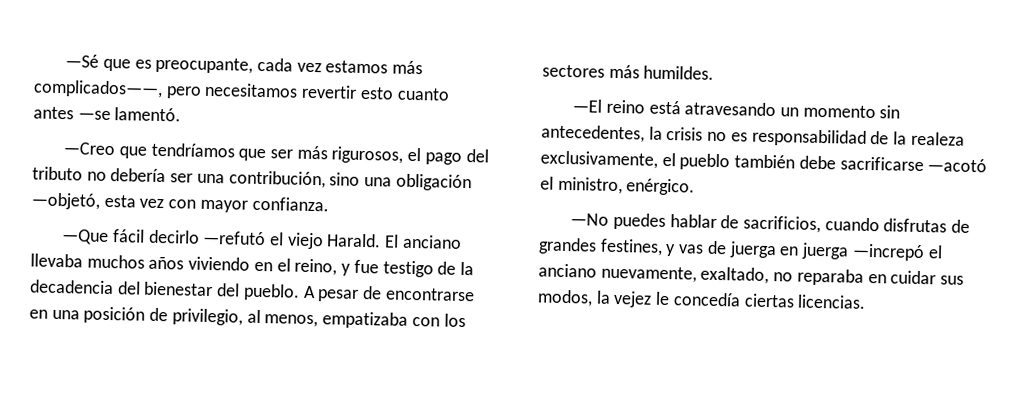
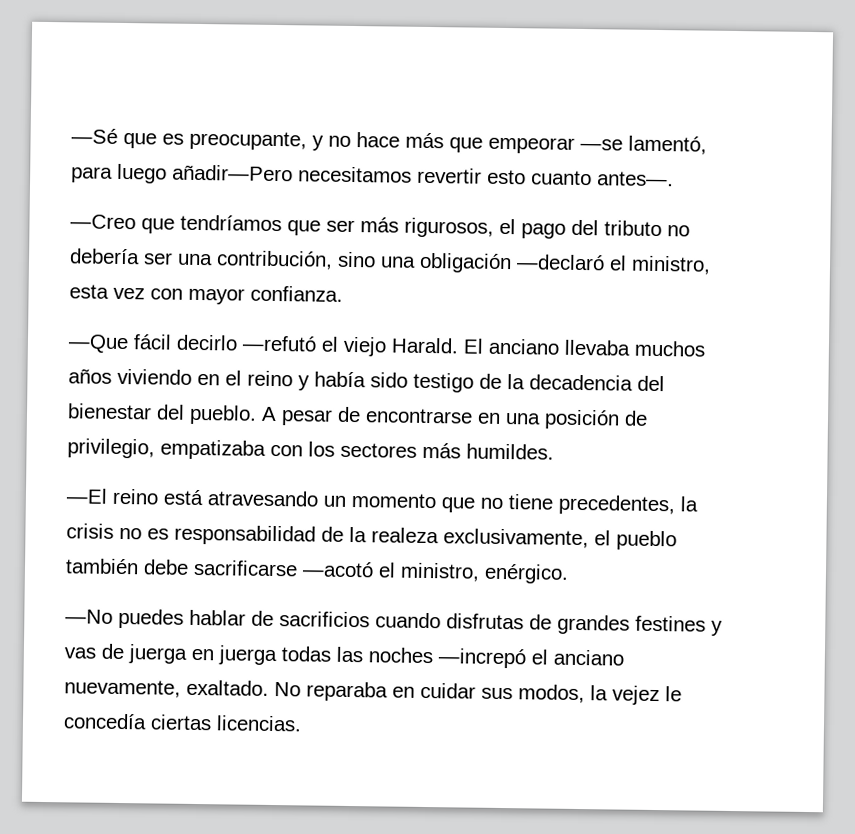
[256,57,424,75] [33,79,202,99] cada vez estamos más complicados——, pero -> [312,132,707,155] [71,163,293,184] y no hace más que empeorar —se lamentó, para luego añadir—Pero
[33,106,182,122] antes —se lamentó. -> [597,171,674,187] antes—.
[31,192,100,210] —objetó, -> [516,254,711,275] —declaró el ministro,
[294,258,379,276] reino, y fue -> [247,370,408,391] reino y había sido
[246,309,319,328] al menos, -> (155, 448) none
[879,105,901,119] [541,124,645,143] sin antecedentes, -> [441,494,675,516] que no tiene precedentes,
[742,215,821,234] sacrificios, -> [279,611,370,628] sacrificios
[599,238,663,256] festines, -> [635,615,706,632] festines
(850, 251) none -> [281,646,433,664] todas las noches
[700,266,794,285] exaltado, no -> [186,679,301,697] exaltado. No

